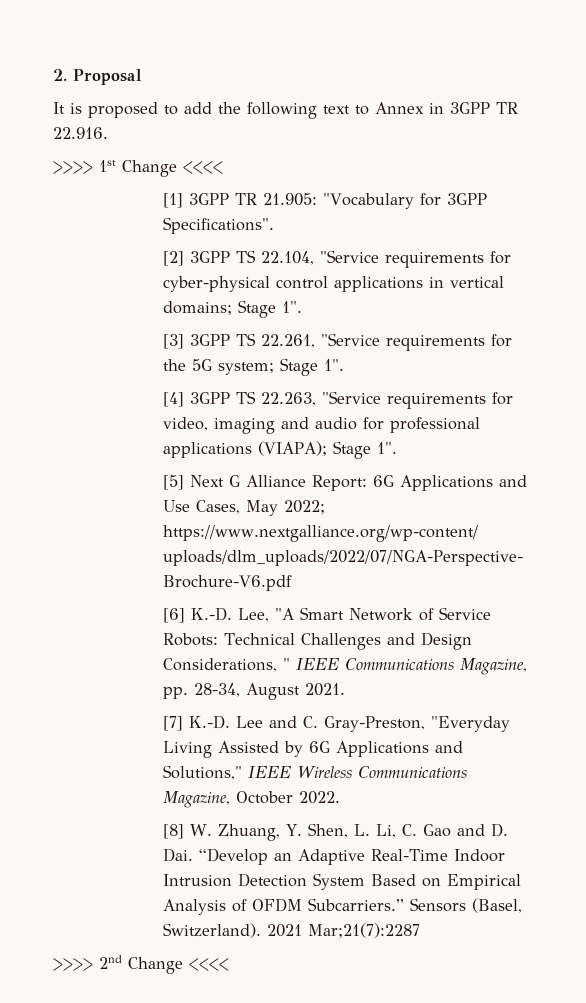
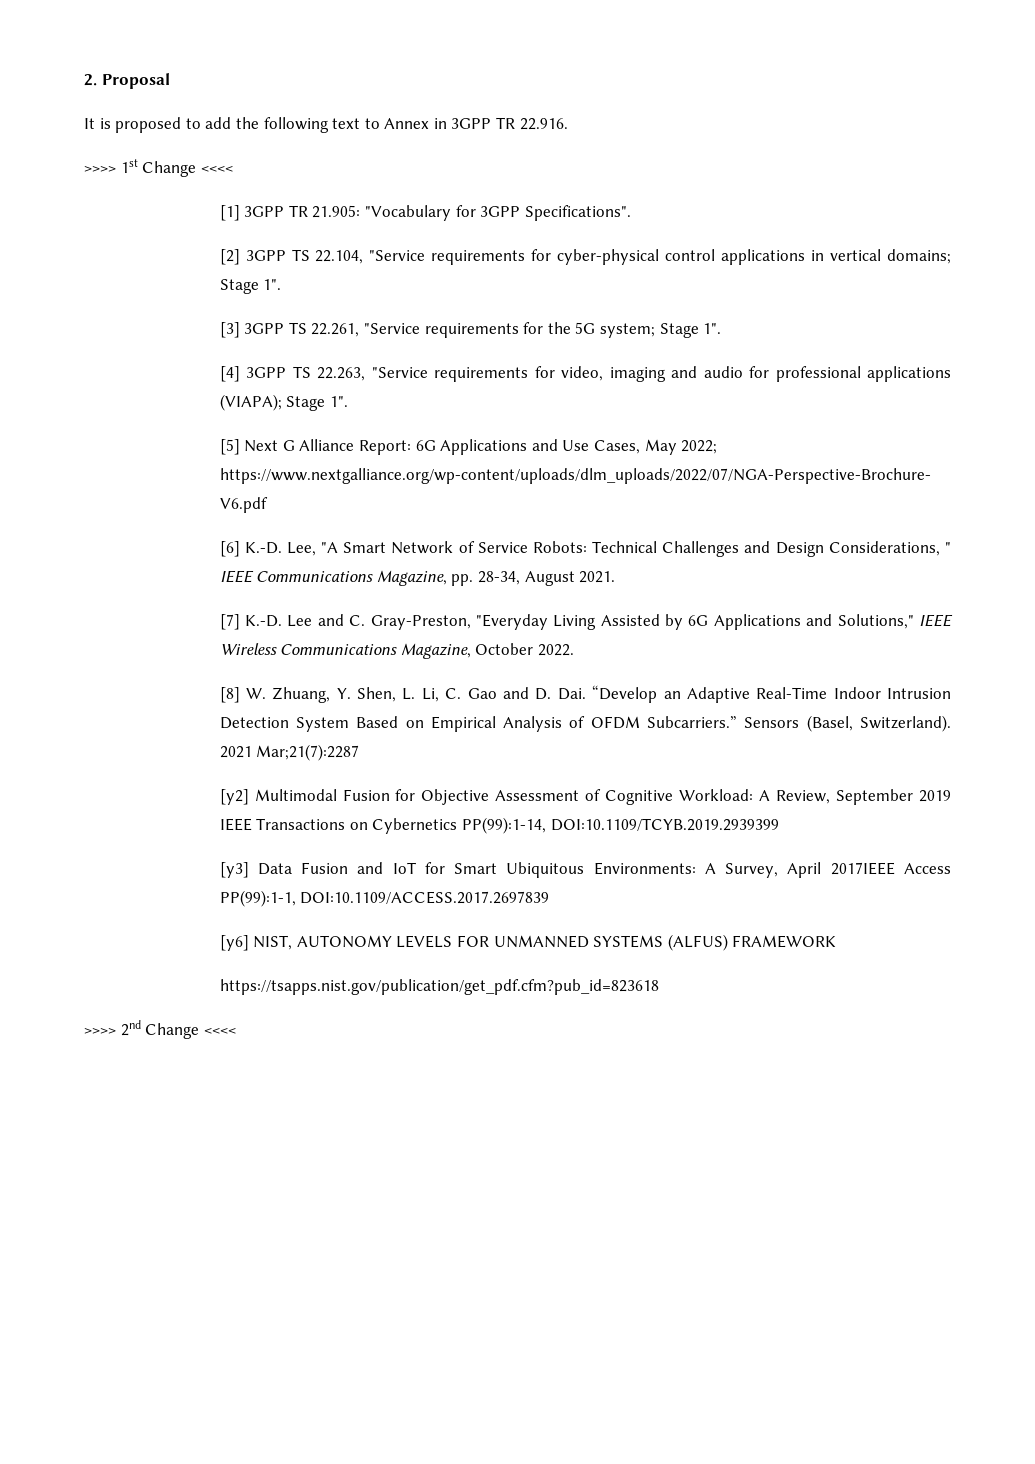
(421, 930) none -> [219,789,952,805] [219,817,779,834] [219,862,952,878] [219,890,550,907] [219,934,837,951] [219,979,659,995] // [y2] Multimodal Fusion for Objective Assessment of Cognitive Workload: A Review, September 2019 IEEE Transactions on Cybernetics PP(99):1-14, DOI:10.1109/TCYB.2019.2939399 // [y3] Data Fusion and IoT for Smart Ubiquitous Environments: A Survey, April 2017IEEE Access PP(99):1-1, DOI:10.1109/ACCESS.2017.2697839 // [y6] NIST, AUTONOMY LEVELS FOR UNMANNED SYSTEMS (ALFUS) FRAMEWORK // https://tsapps.nist.gov/publication/get_pdf.cfm?pub_id=823618

